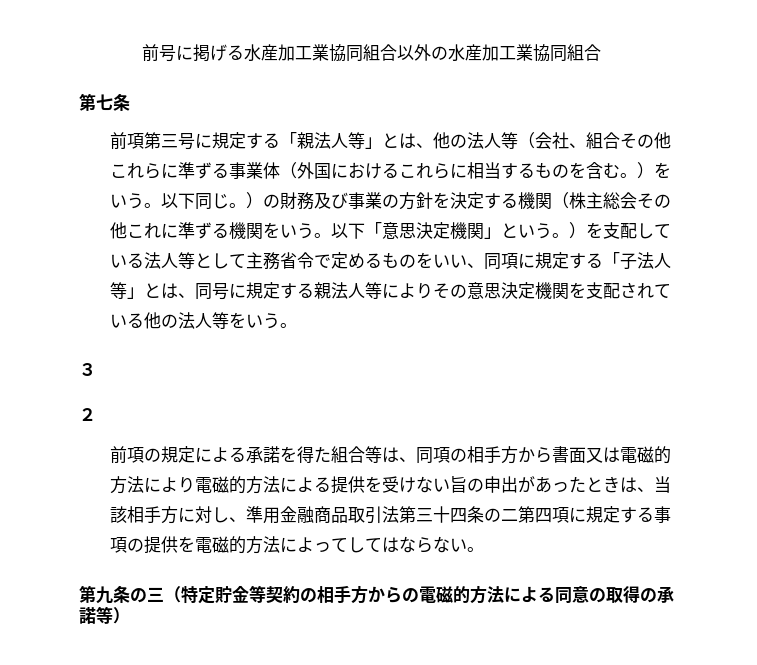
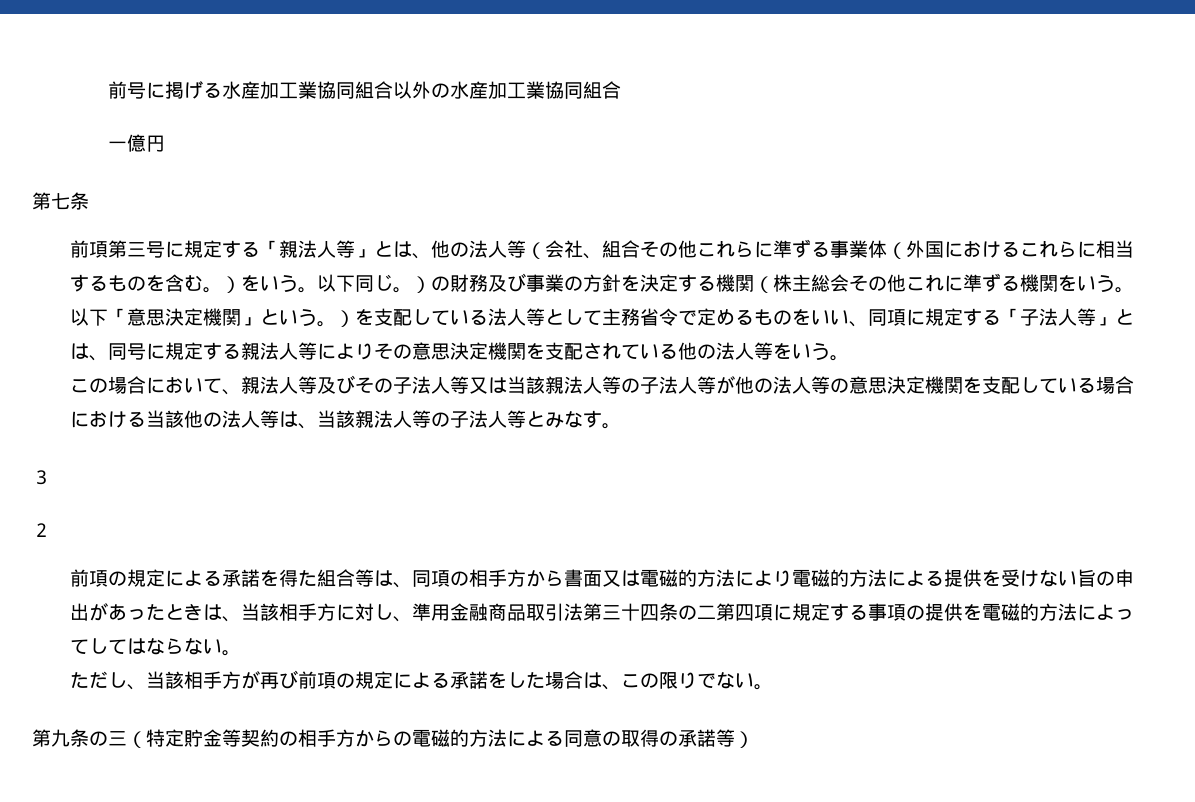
(601, 52) none -> [107,134,165,152] // 一億円
(298, 325) none -> [69,375,1134,395] [69,410,621,429] // この場合において、親法人等及びその子法人等又は当該親法人等の子法人等が他の法人等の意思決定機関を支配している場合における当該他の法人等は、当該親法人等の子法人等とみなす。
(485, 549) none -> [69,670,773,690] // ただし、当該相手方が再び前項の規定による承諾をした場合は、この限りでない。

